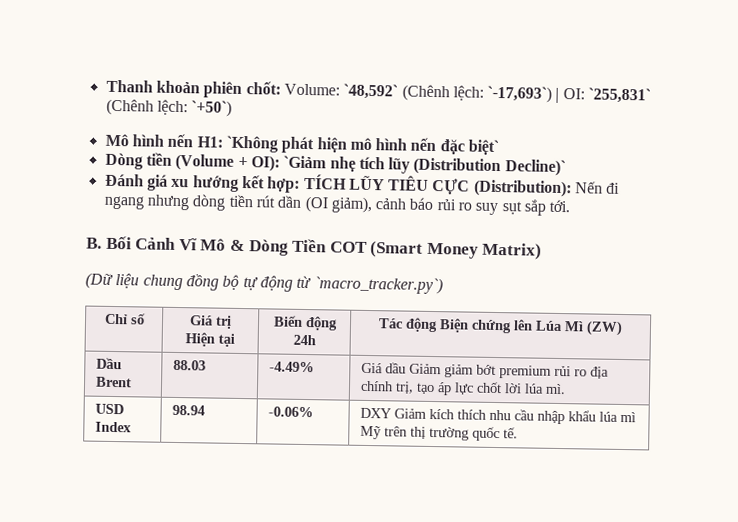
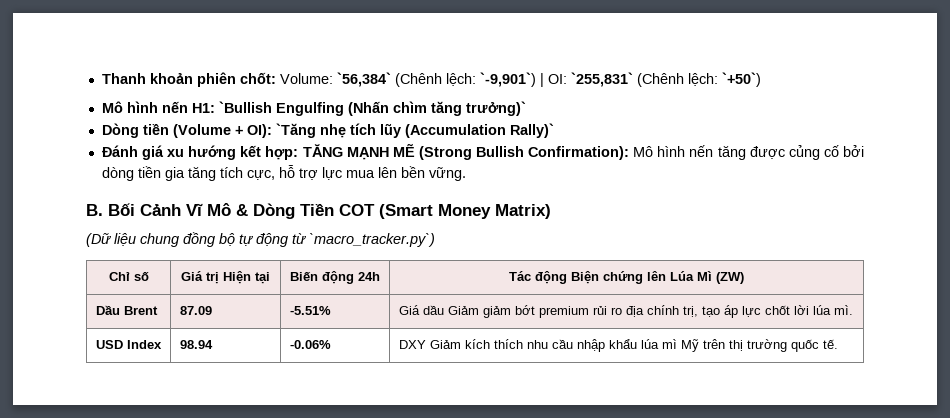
[343,83,553,103] `48,592` (Chênh lệch: `-17,693`) -> [336,72,536,87] `56,384` (Chênh lệch: `-9,901`)
[225,135,500,156] `Không phát hiện mô hình nến đặc biệt` -> [218,101,526,116] `Bullish Engulfing (Nhấn chìm tăng trưởng)`
[283,155,328,169] `Giảm -> [275,123,316,138] `Tăng
[413,157,566,177] (Distribution Decline)` -> [404,123,554,138] (Accumulation Rally)`
[303,173,621,198] [103,194,571,216] TÍCH LŨY TIÊU CỰC (Distribution): Nến đi ngang nhưng dòng tiền rút dần (OI giảm), cảnh báo rủi ro suy sụt sắp tới. -> [302,143,865,160] [101,165,466,181] TĂNG MẠNH MẼ (Strong Bullish Confirmation): Mô hình nến tăng được củng cố bởi dòng tiền gia tăng tích cực, hỗ trợ lực mua lên bền vững.
[173,359,207,371] [269,361,316,373] 88.03 | -4.49% -> [179,306,212,315] [289,306,331,315] 87.09 | -5.51%

